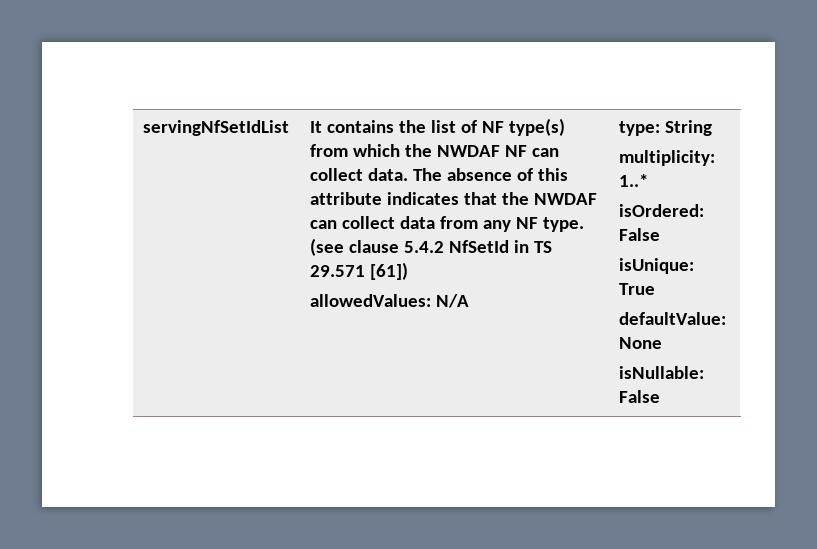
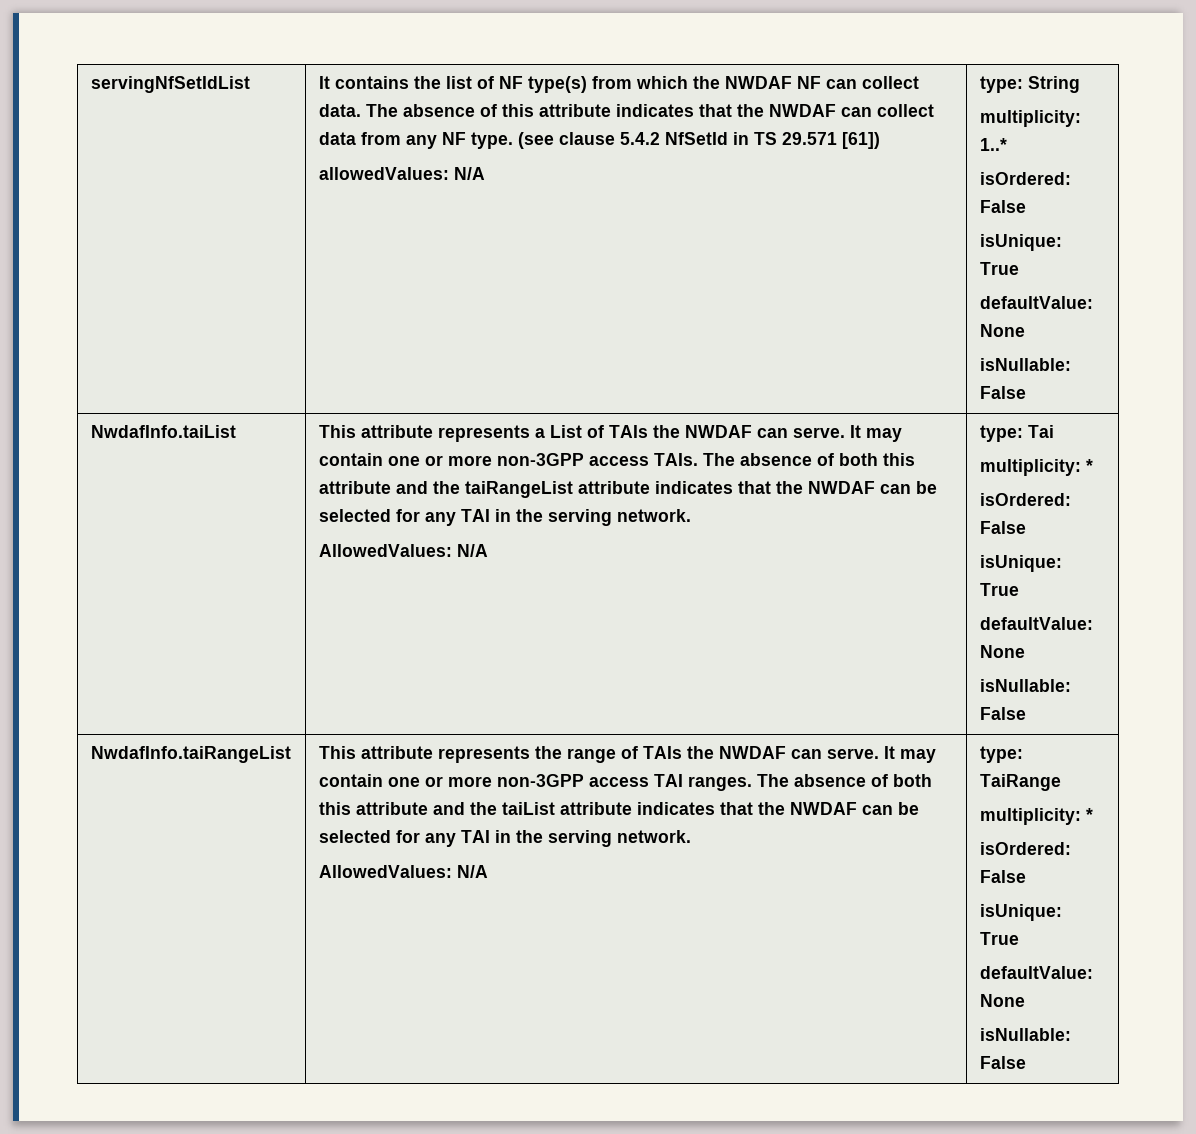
(661, 396) none -> [90,425,236,438] [318,425,902,442] [318,453,915,466] [318,481,937,498] [318,509,691,526] [318,544,488,557] [979,425,1054,442] [979,459,1093,476] [979,493,1071,506] [979,521,1026,534] [979,555,1062,572] [979,583,1019,596] [979,617,1093,630] [979,645,1025,658] [979,679,1071,692] [979,707,1026,720] [90,746,291,763] [318,746,936,763] [318,774,932,791] [318,802,919,815] [318,830,691,847] [318,865,488,878] [979,746,1023,763] [979,774,1061,791] [979,808,1093,825] [979,842,1071,855] [979,870,1026,883] [979,904,1062,921] [979,932,1019,945] [979,966,1093,979] [979,994,1025,1007] [979,1028,1071,1041] [979,1056,1026,1069] // NwdafInfo.taiList | This attribute represents a List of TAIs the NWDAF can serve. It may contain one or more non-3GPP access TAIs. The absence of both this attribute and the taiRangeList attribute indicates that the NWDAF can be selected for any TAI in the serving network. // AllowedValues: N/A | type: Tai // multiplicity: * // isOrdered: False // isUnique: True // defaultValue: None // isNullable: False // NwdafInfo.taiRangeList | This attribute represents the range of TAIs the NWDAF can serve. It may contain one or more non-3GPP access TAI ranges. The absence of both this attribute and the taiList attribute indicates that the NWDAF can be selected for any TAI in the serving network. // AllowedValues: N/A | type: TaiRange // multiplicity: * // isOrdered: False // isUnique: True // defaultValue: None // isNullable: False

